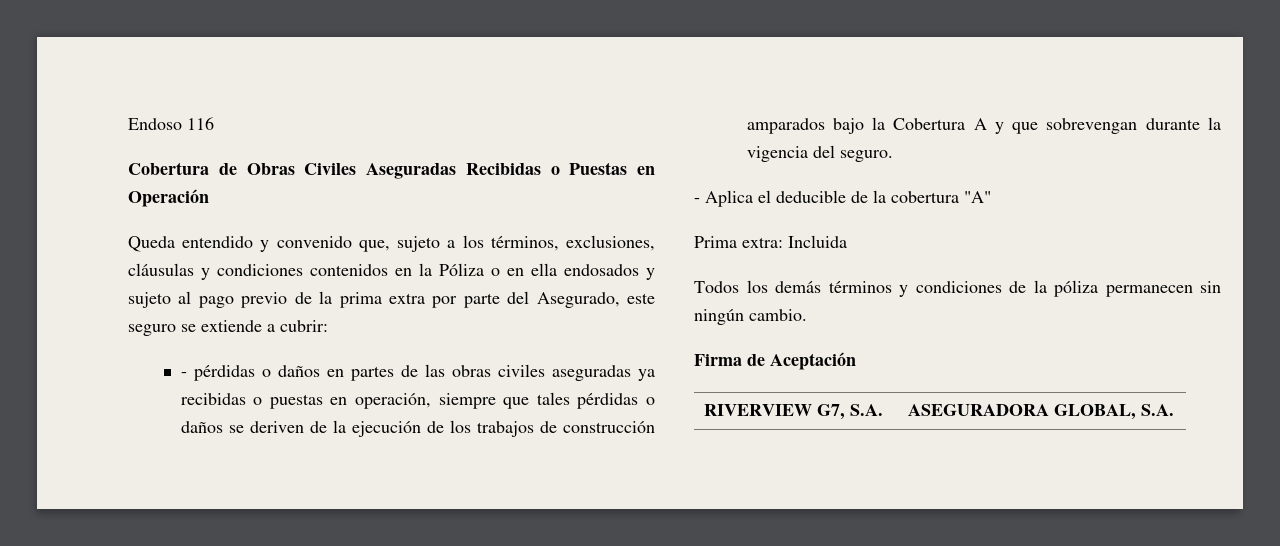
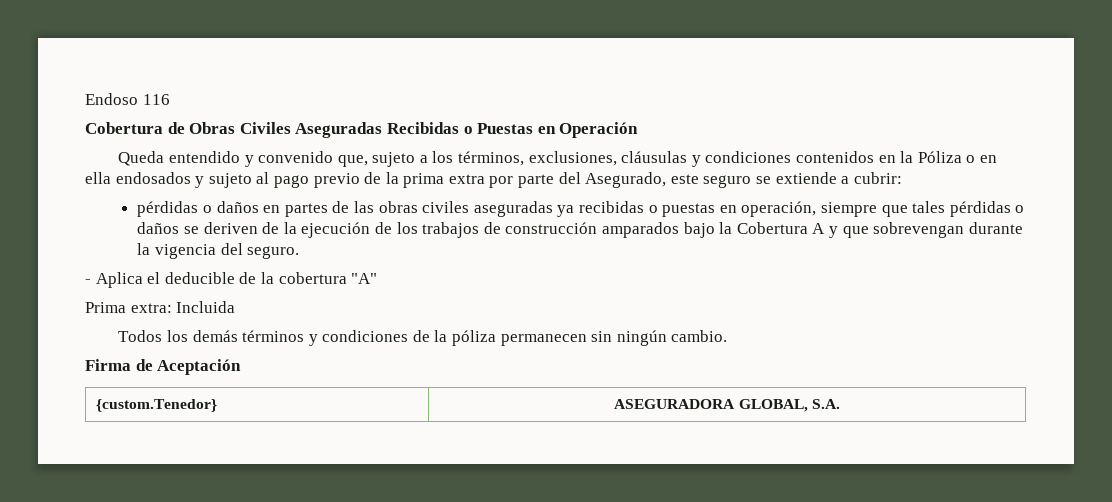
[180,372,187,377] - -> (902, 178) none
[703,404,883,420] RIVERVIEW G7, S.A. -> [96,399,218,412] {custom.Tenedor}

